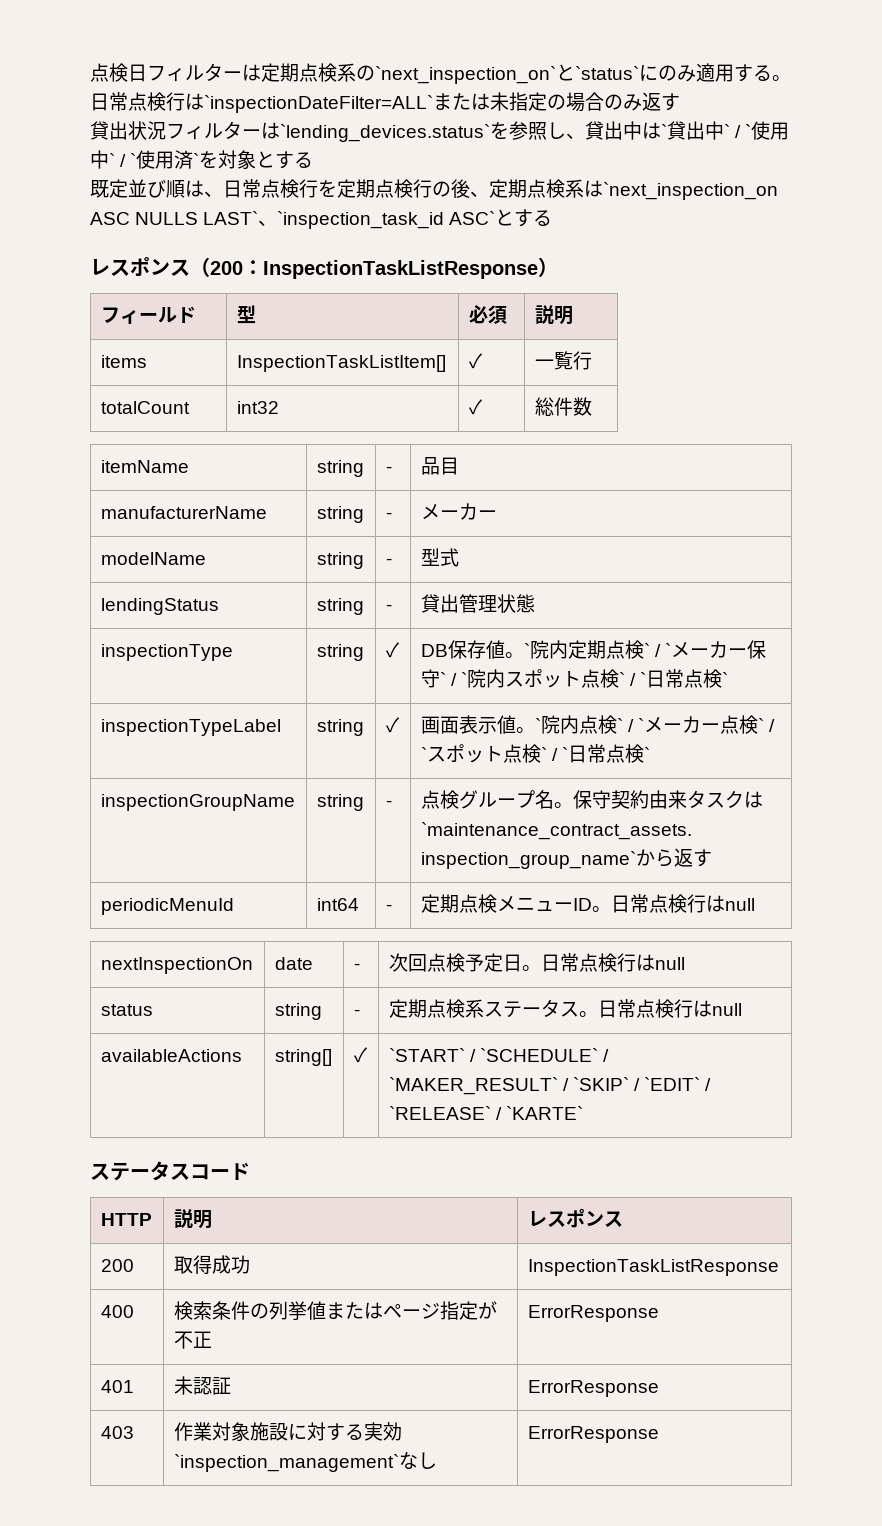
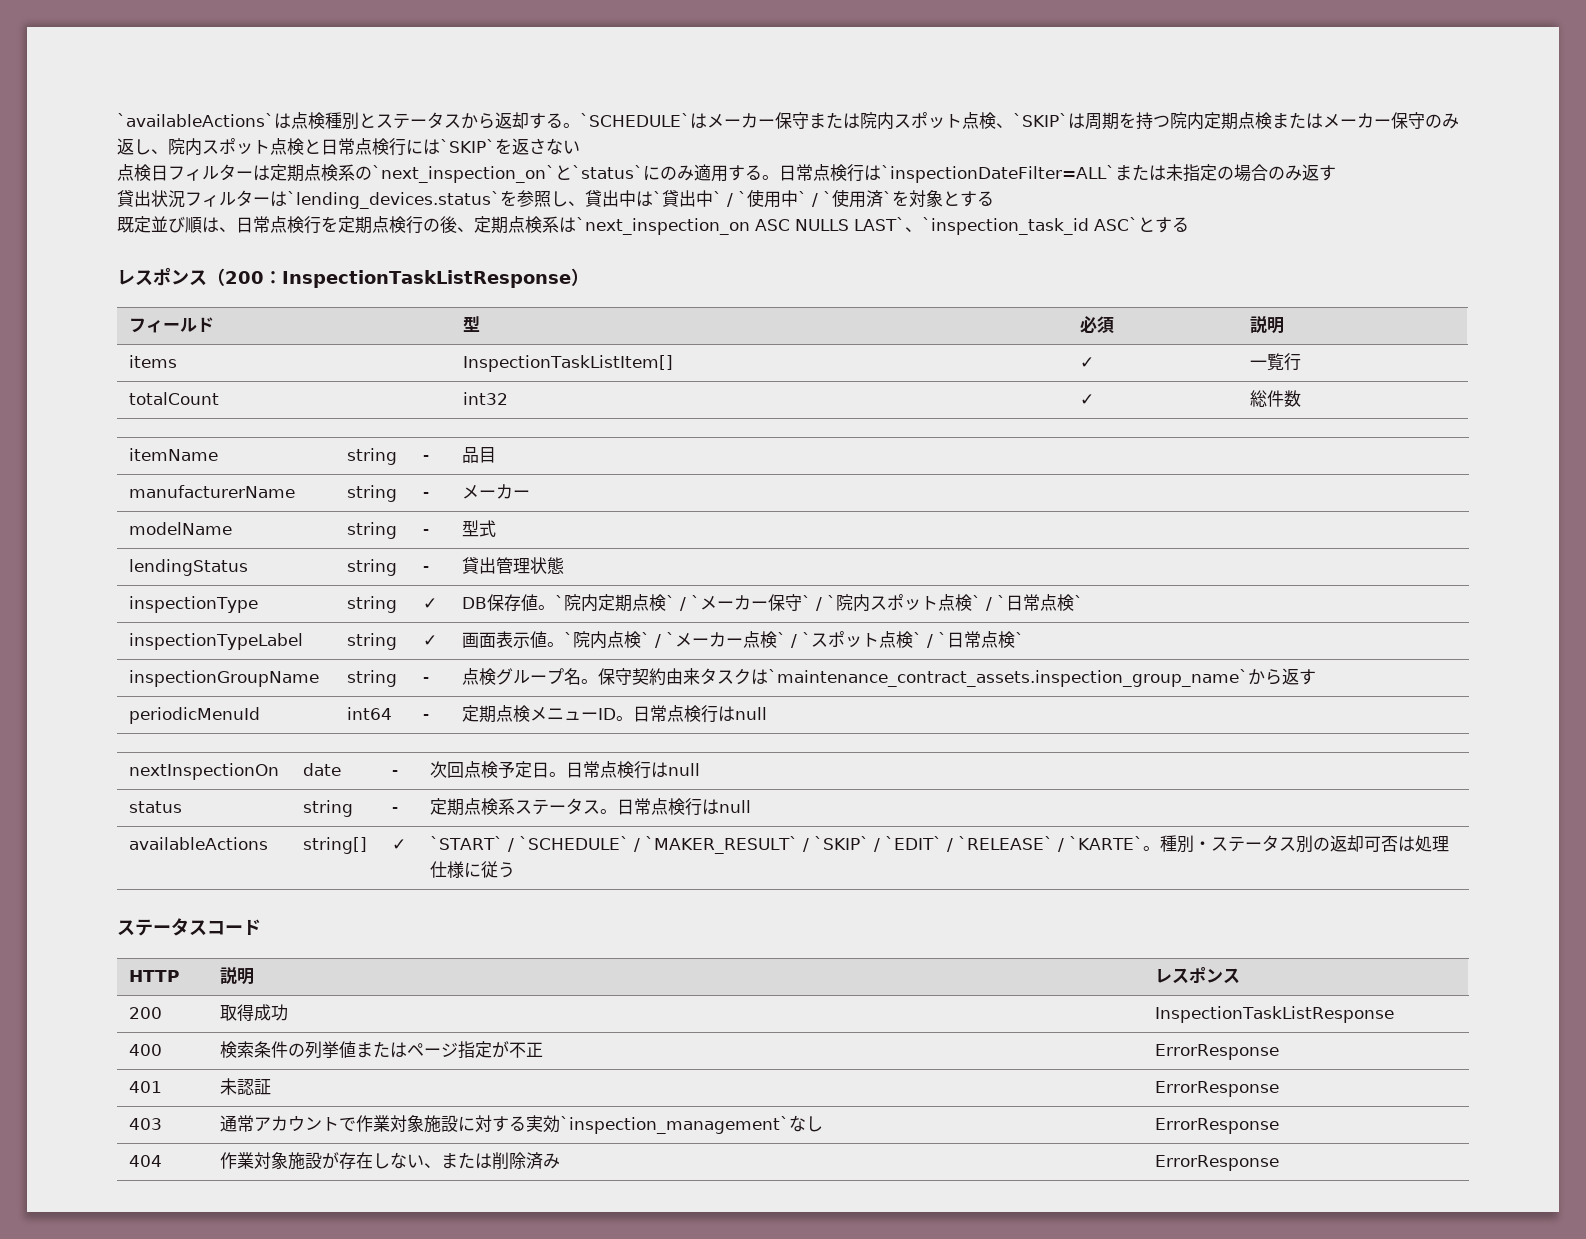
(90, 72) none -> [117,112,1459,130] [117,138,580,156] `availableActions`は点検種別とステータスから返却する。`SCHEDULE`はメーカー保守または院内スポット点検、`SKIP`は周期を持つ院内定期点検またはメーカー保守のみ返し、院内スポット点検と日常点検行には`SKIP`を返さない //
(583, 1113) none -> [1142,835,1449,853] [429,861,515,878] 。種別・ステータス別の返却可否は処理仕様に従う
(134, 1432) none -> [219,1115,356,1132] 通常アカウントで
(659, 1434) none -> [128,1155,162,1167] [219,1152,560,1170] [1154,1155,1279,1171] // 404 | 作業対象施設が存在しない、または削除済み | ErrorResponse

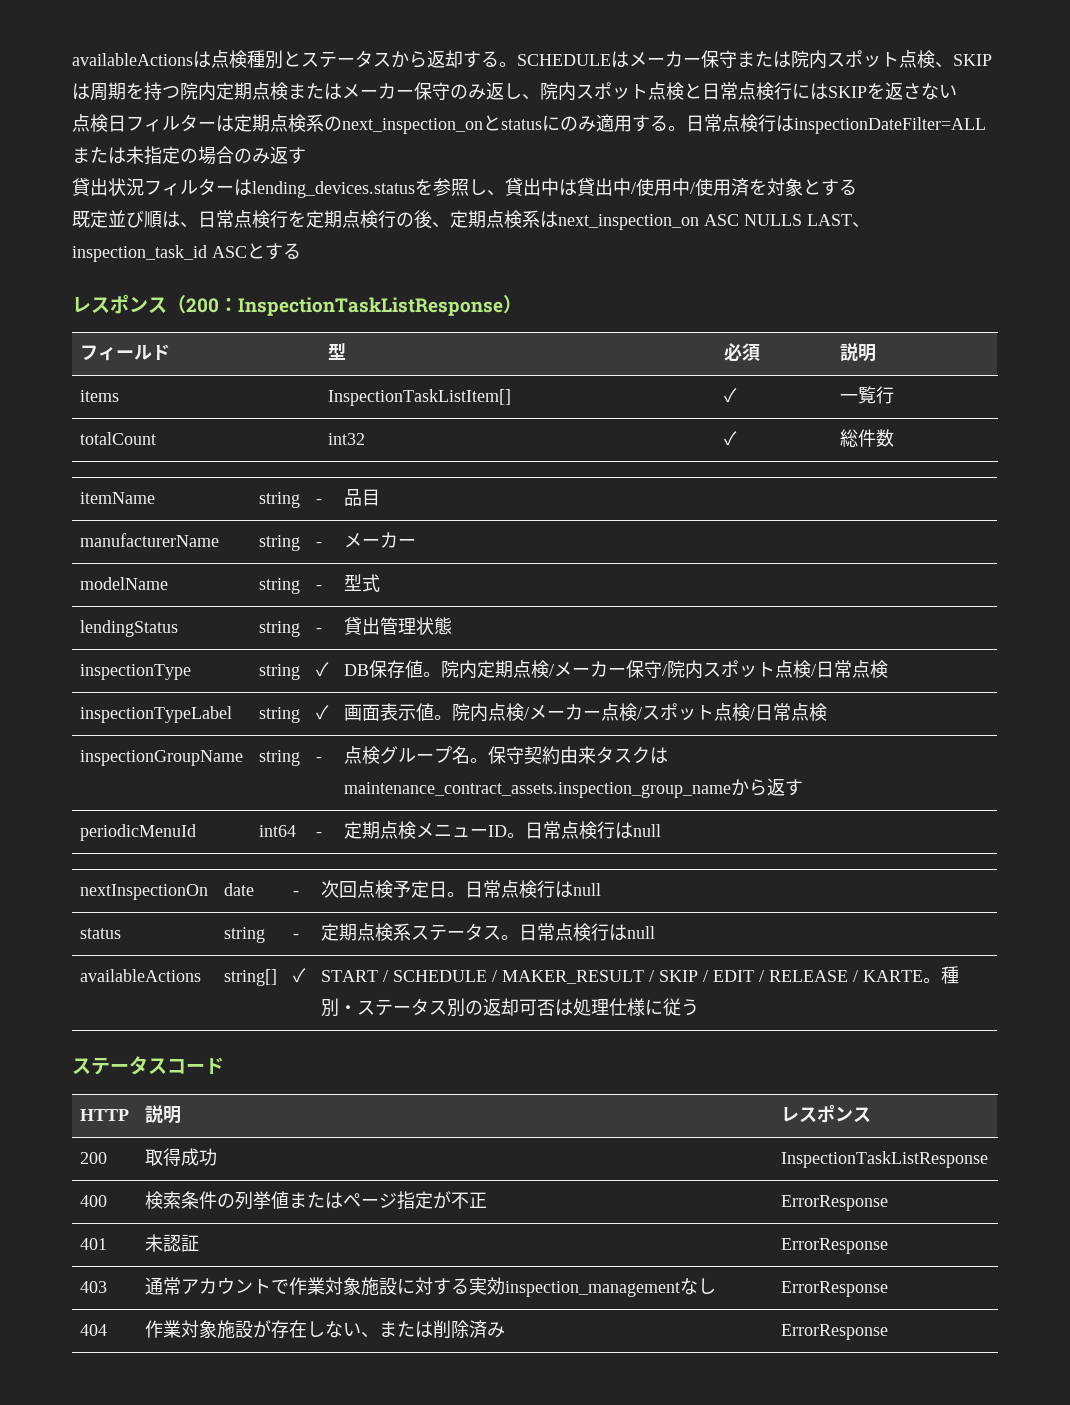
[117,113,274,127] `availableActions` -> [72,53,193,66] availableActions
[580,113,690,127] `SCHEDULE` -> [517,54,611,66] SCHEDULE
[1013,113,1068,127] `SKIP` -> [953,54,992,66] SKIP
[440,139,495,153] `SKIP` -> [828,86,867,98] SKIP
[372,165,643,183] `next_inspection_on`と`status` -> [342,115,542,134] next_inspection_onとstatus
[881,165,1115,183] `inspectionDateFilter=ALL` -> [794,117,986,134] inspectionDateFilter=ALL
[287,191,500,209] `lending_devices.status` -> [252,181,415,198] lending_devices.status
[653,189,892,208] `貸出中` / `使用中` / `使用済` -> [577,178,749,196] 貸出中/使用中/使用済
[576,217,750,235] `next_inspection_on -> [558,214,699,230] next_inspection_on
[854,217,1138,235] LAST`、`inspection_task_id ASC` -> [807,214,870,228] [72,245,247,262] LAST、inspection_task_id ASC
[554,594,1083,612] `院内定期点検` / `メーカー保守` / `院内スポット点検` / `日常点検` -> [440,660,888,679] 院内定期点検/メーカー保守/院内スポット点検/日常点検
[563,632,573,646] ` -> (452, 717) none
[640,631,1024,648] ` / `メーカー点検` / `スポット点検` / `日常点検` -> [523,703,827,721] /メーカー点検/スポット点検/日常点検
[767,669,1248,687] `maintenance_contract_assets.inspection_group_name` -> [343,782,731,798] maintenance_contract_assets.inspection_group_name
[429,836,1143,854] `START` / `SCHEDULE` / `MAKER_RESULT` / `SKIP` / `EDIT` / `RELEASE` / `KARTE` -> [320,970,923,984] START / SCHEDULE / MAKER_RESULT / SKIP / EDIT / RELEASE / KARTE
[559,1116,789,1134] `inspection_management` -> [504,1281,680,1297] inspection_management

